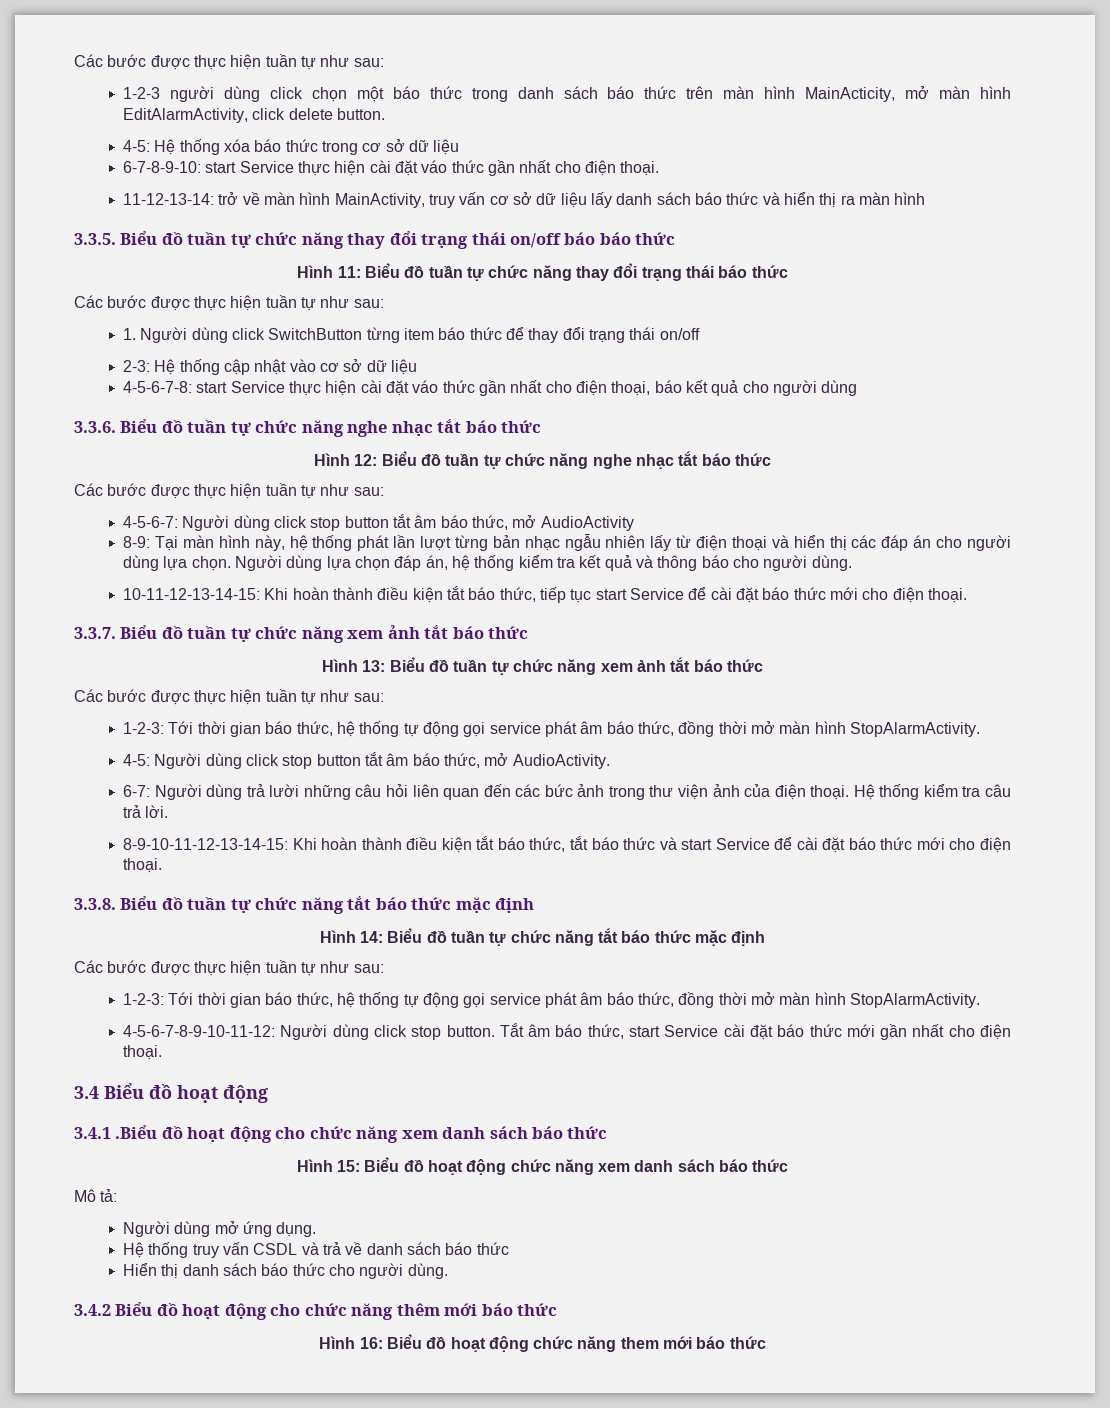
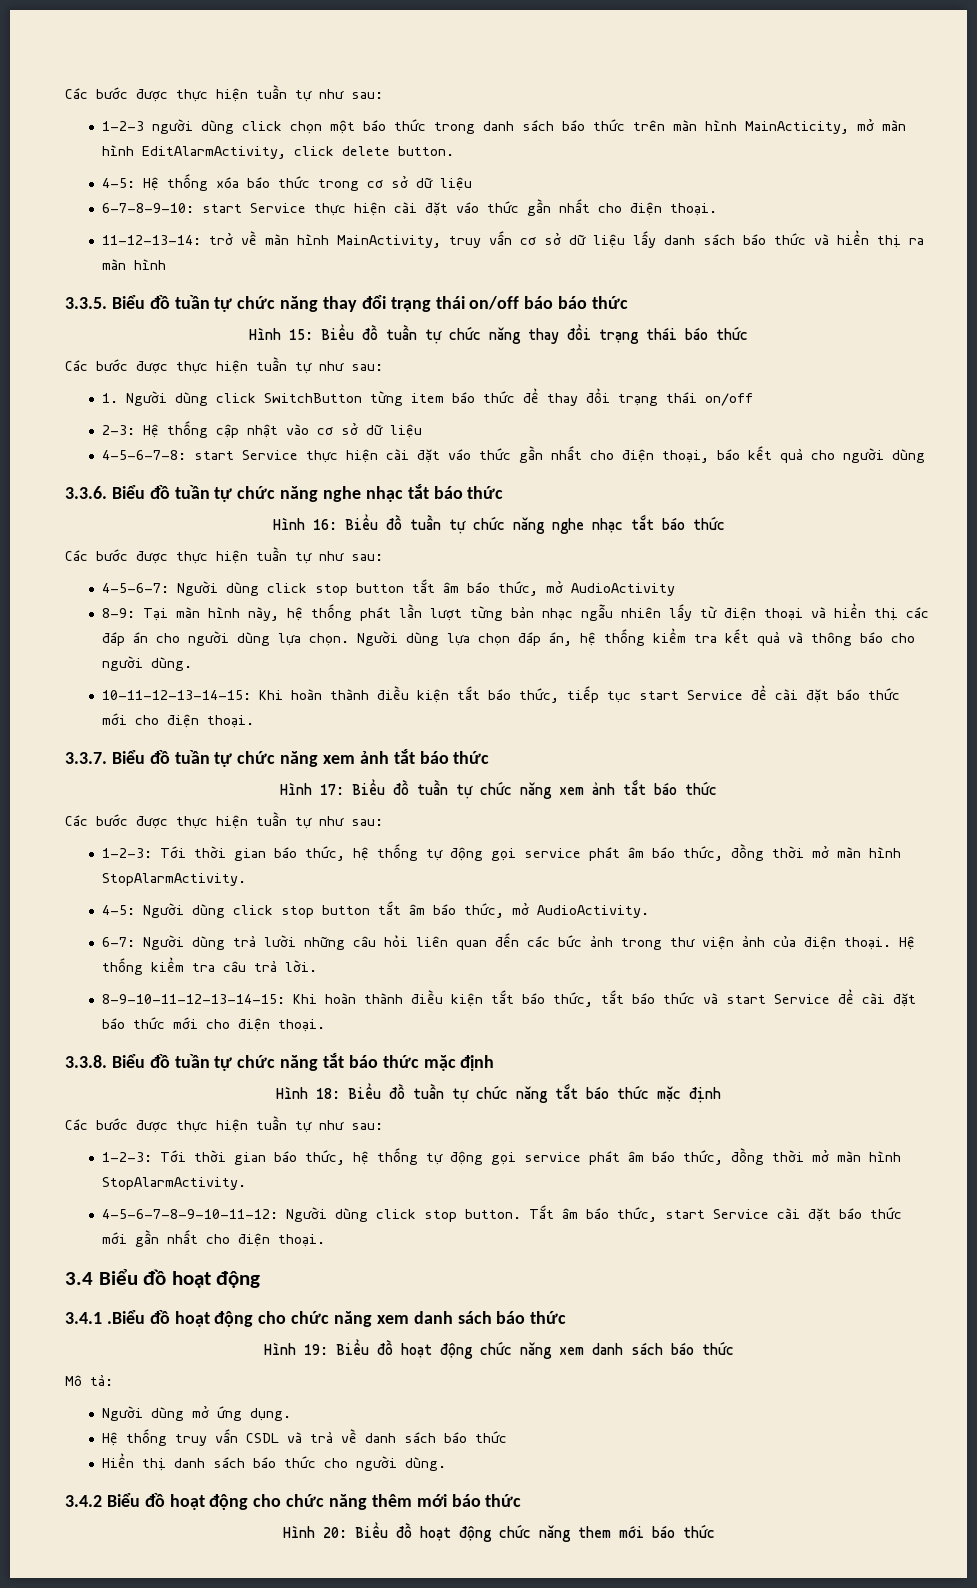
[337,266,361,278] 11: -> [289,329,313,340] 15:
[354,454,378,466] 12: -> [312,519,337,530] 16:
[362,660,386,672] 13: -> [320,784,344,795] 17:
[359,931,383,943] 14: -> [316,1088,340,1099] 18:
[336,1160,360,1172] 15: -> [303,1344,328,1355] 19:
[359,1337,383,1349] 16: -> [322,1527,347,1538] 20:

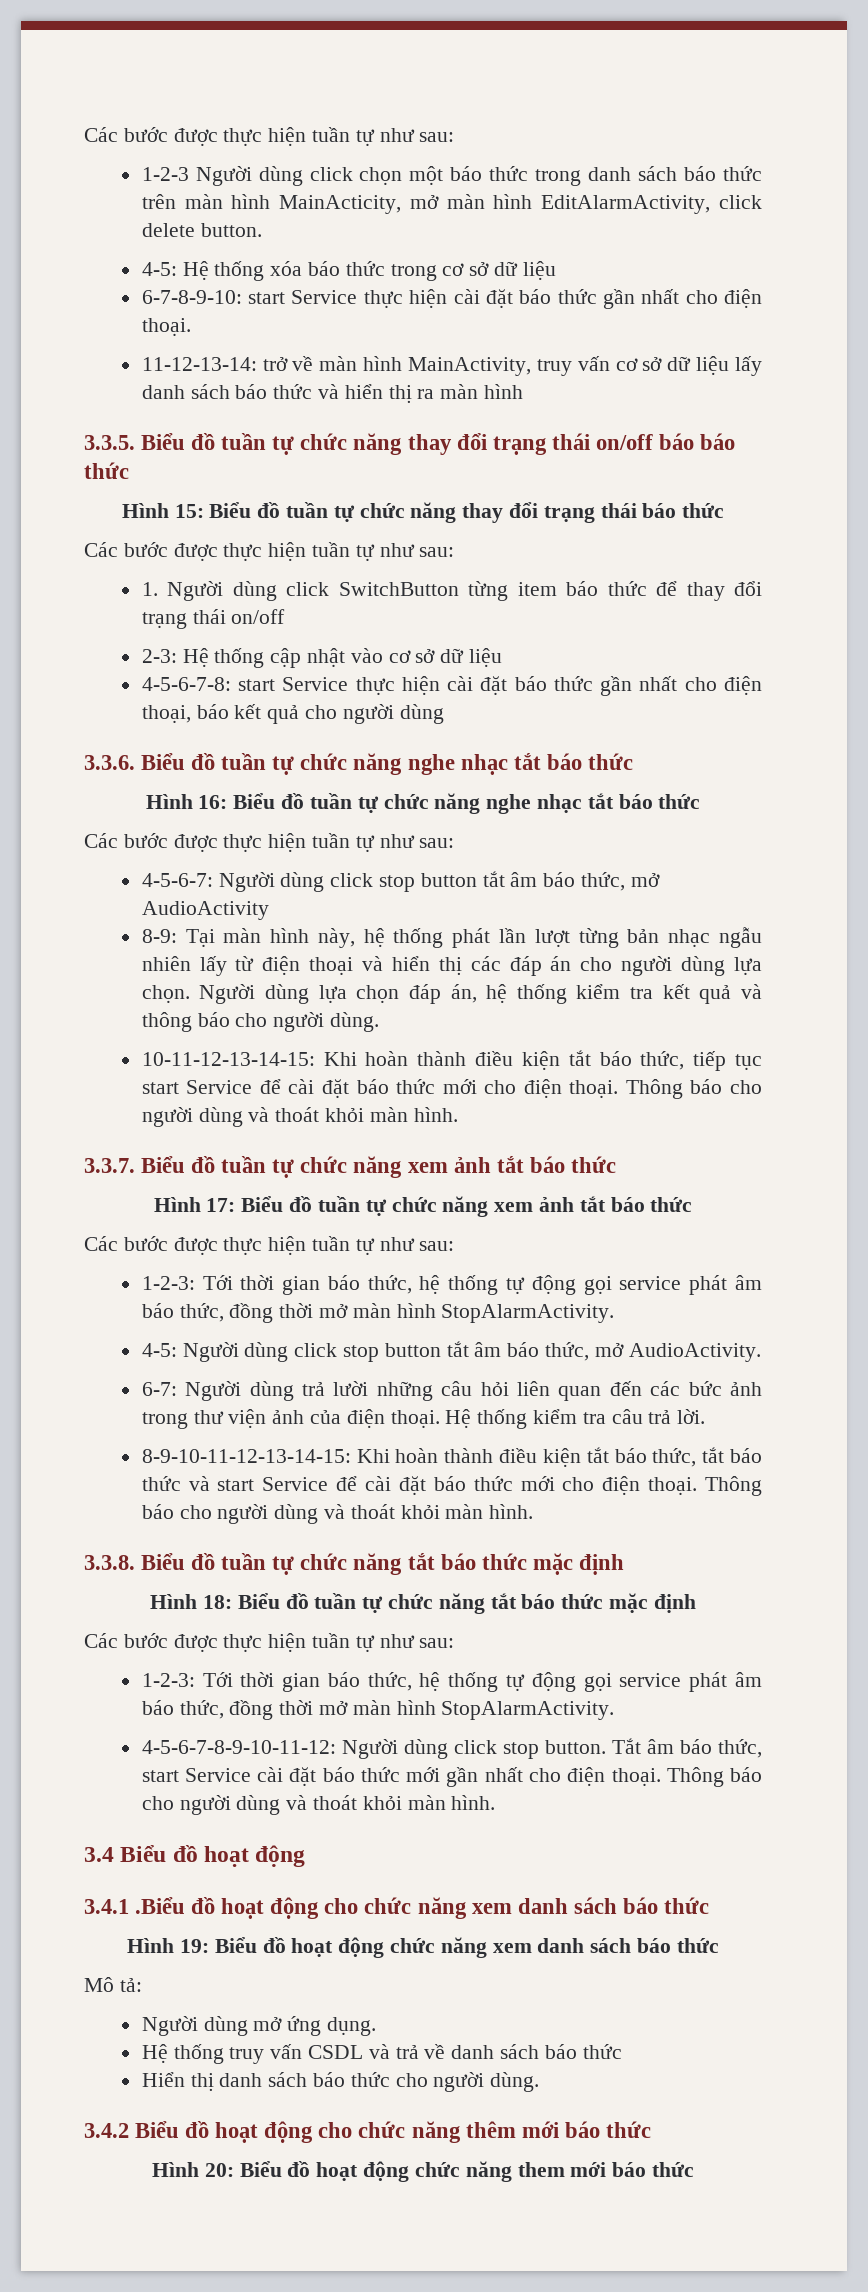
[151,119,193,134] người -> [195,166,252,186] Người
[455,202,479,213] váo -> [519,289,552,304] báo
[447,449,471,460] váo -> [514,676,547,691] báo
(254, 721) none -> [625,1079,763,1099] [141,1107,458,1127] Thông báo cho người dùng và thoát khỏi màn hình.
(325, 1025) none -> [704,1476,762,1496] [141,1504,534,1524] Thông báo cho người dùng và thoát khỏi màn hình.
(325, 1240) none -> [666,1767,762,1787] [141,1795,496,1815] Thông báo cho người dùng và thoát khỏi màn hình.

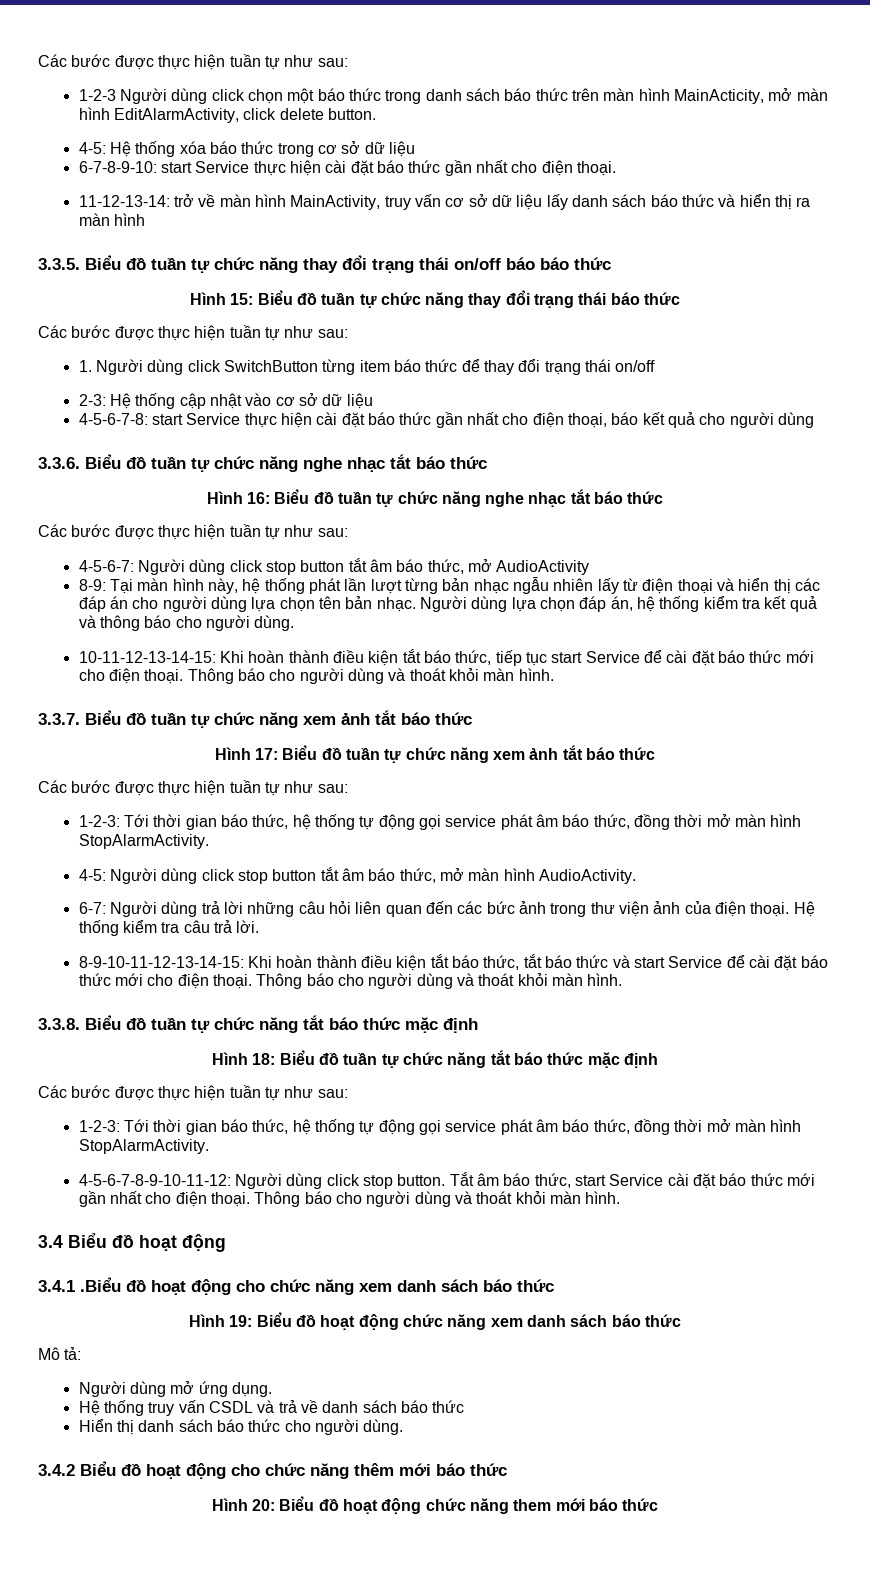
[141,985,190,1003] chọn. -> [279,596,416,612] chọn tên bản nhạc.
(624, 1350) none -> [468,868,535,881] màn hình
[333,1381,369,1396] lười -> [224,901,244,914] lời

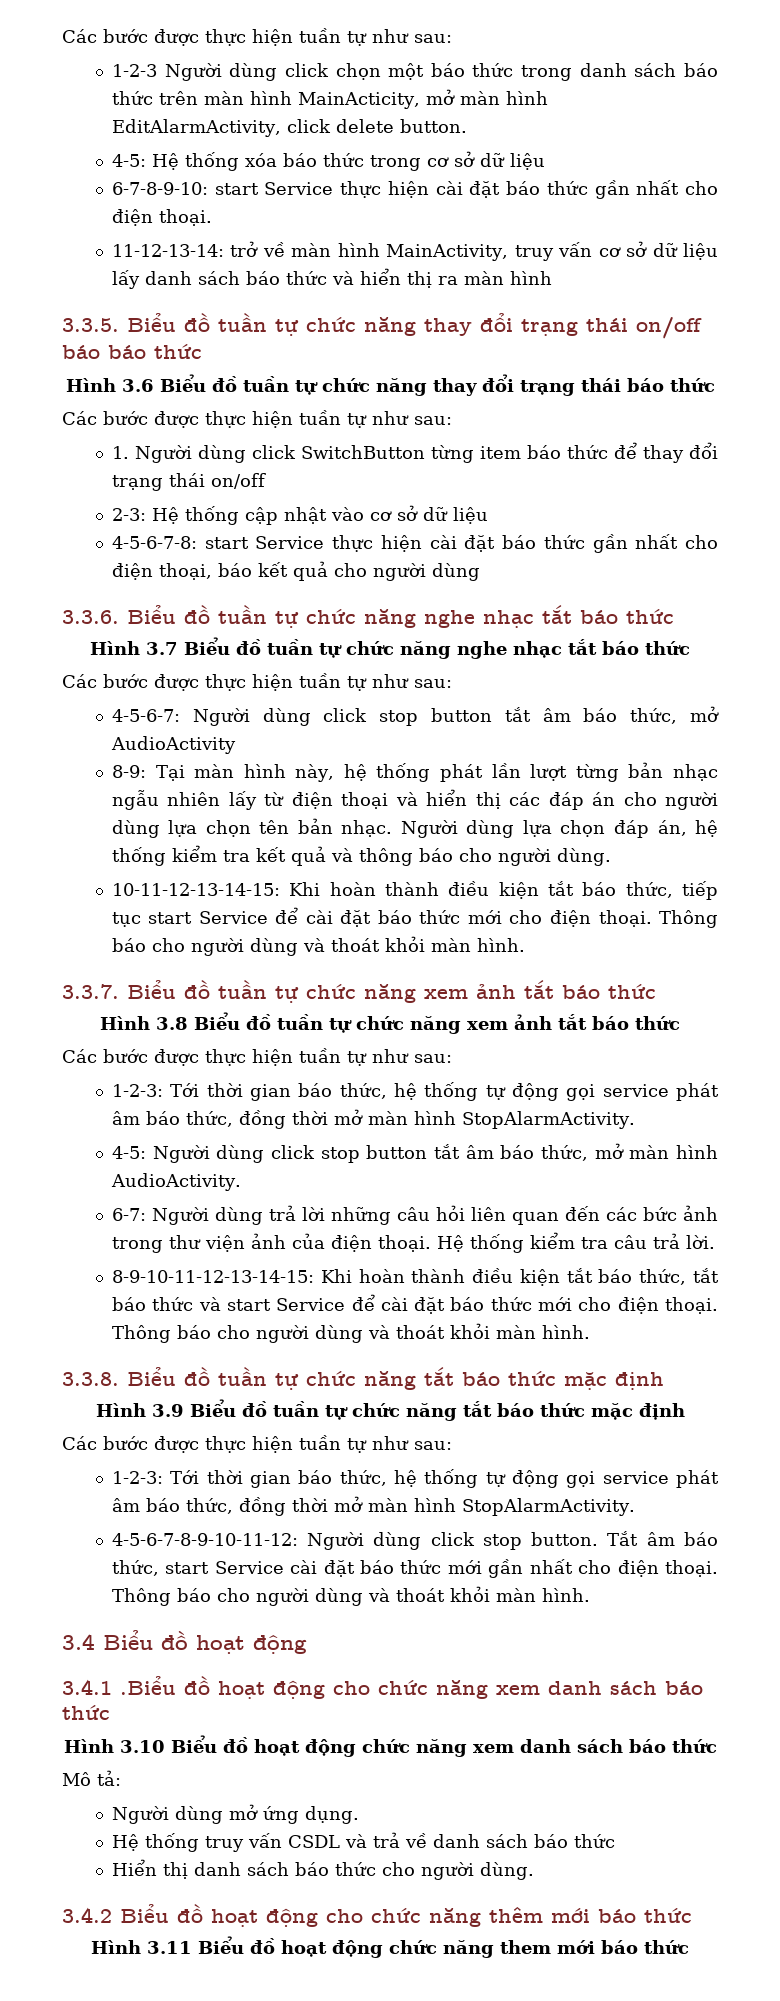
[230,293,254,305] 15: -> [121,379,154,392] 3.6
[246,492,270,504] 16: -> [146,642,178,655] 3.7
[254,748,278,760] 17: -> [156,1017,188,1030] 3.8
[252,1053,276,1065] 18: -> [151,1404,184,1417] 3.9
[229,1315,253,1327] 19: -> [119,1740,165,1753] 3.10
[252,1499,276,1511] 20: -> [147,1941,192,1954] 3.11

